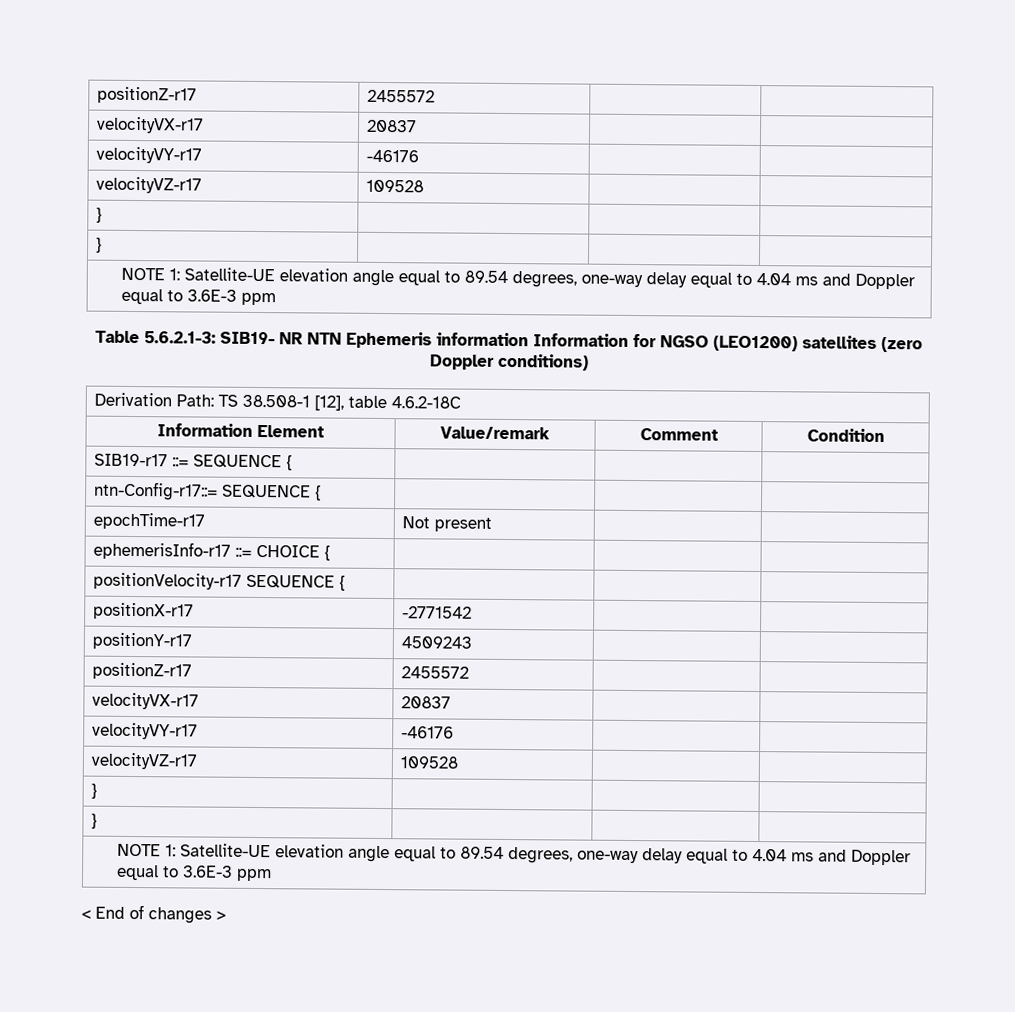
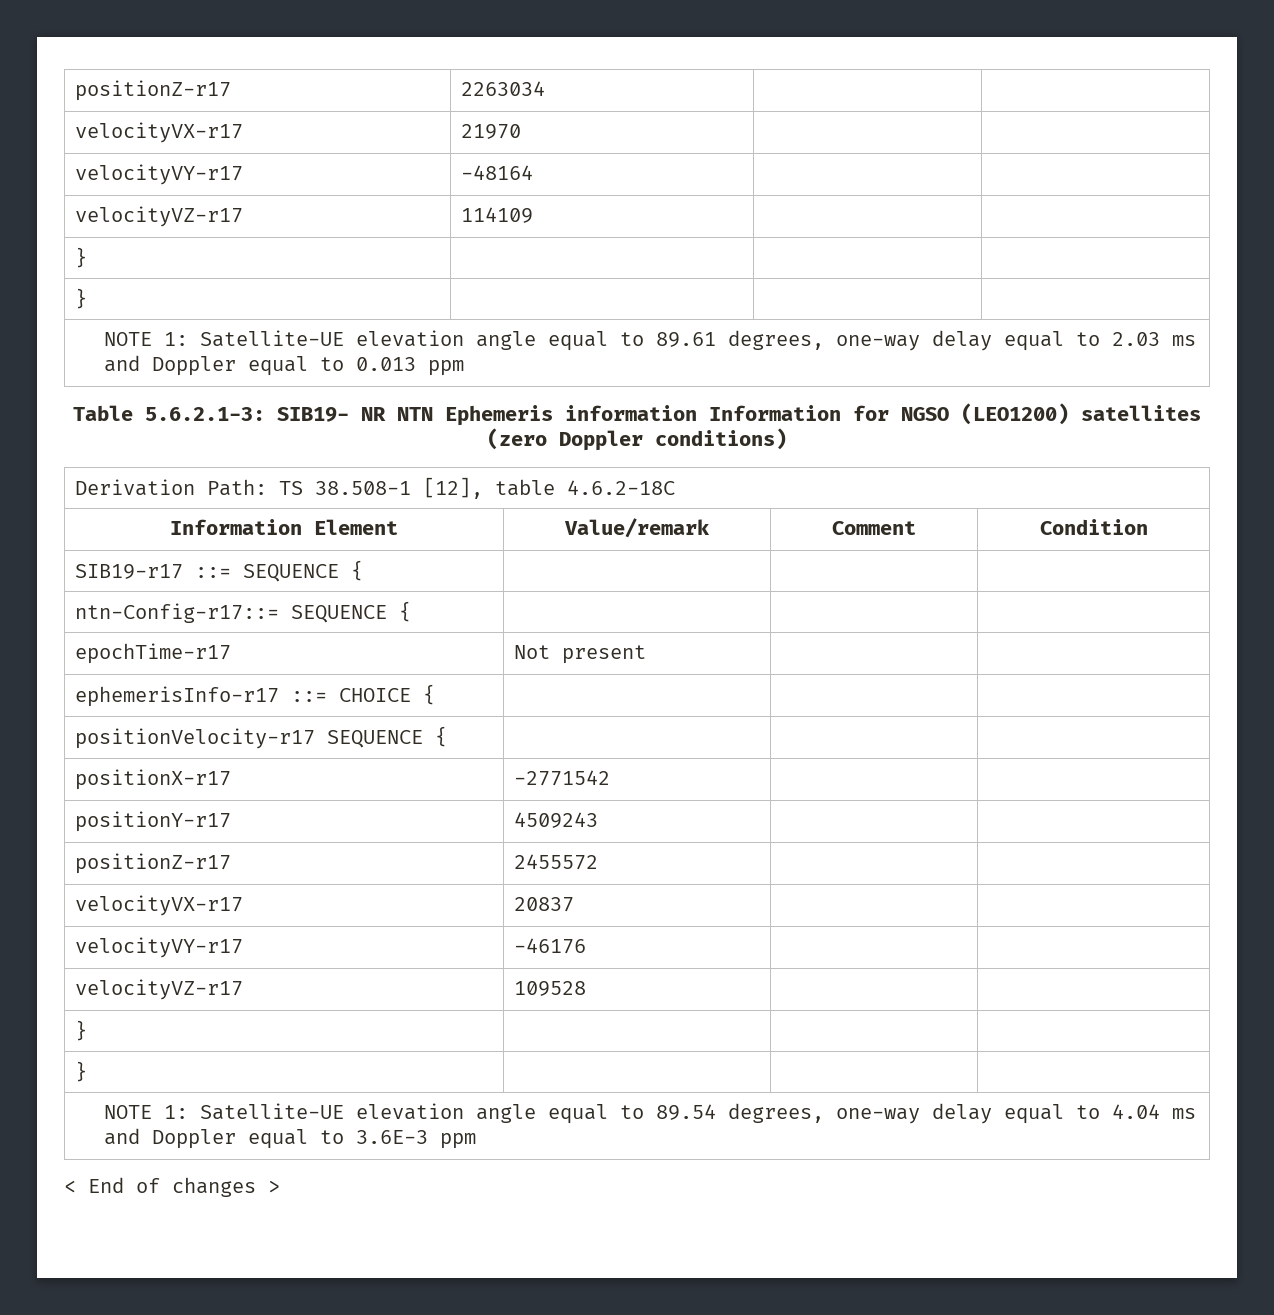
[96,86,197,104] [366,89,435,103] [95,116,204,134] [365,119,417,133] [95,146,202,164] [365,149,419,163] [95,176,202,194] [365,179,424,193] [95,207,102,223] [95,237,102,253] [121,267,916,290] [121,288,238,305] positionZ-r17 | 2455572 | | // velocityVX-r17 | 20837 | | // velocityVY-r17 | -46176 | | // velocityVZ-r17 | 109528 | | // } | | | // } | | | // NOTE 1: Satellite-UE elevation angle equal to 89.54 degrees, one-way delay equal to 4.04 ms and Doppler equal to 3.6E-3 -> [74,80,231,101] [460,81,545,96] [74,122,243,143] [460,124,521,139] [74,164,243,185] [460,165,533,180] [74,206,243,227] [460,207,533,223] [74,247,87,268] [74,288,87,309] [103,330,1196,351] [103,355,416,376] positionZ-r17 | 2263034 | | // velocityVX-r17 | 21970 | | // velocityVY-r17 | -48164 | | // velocityVZ-r17 | 114109 | | // } | | | // } | | | // NOTE 1: Satellite-UE elevation angle equal to 89.61 degrees, one-way delay equal to 2.03 ms and Doppler equal to 0.013

